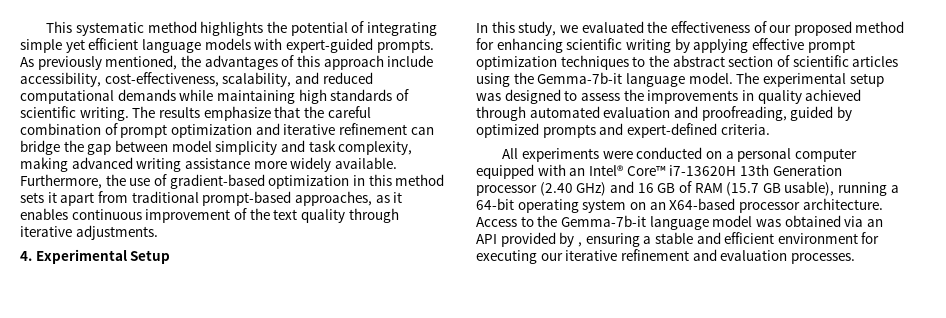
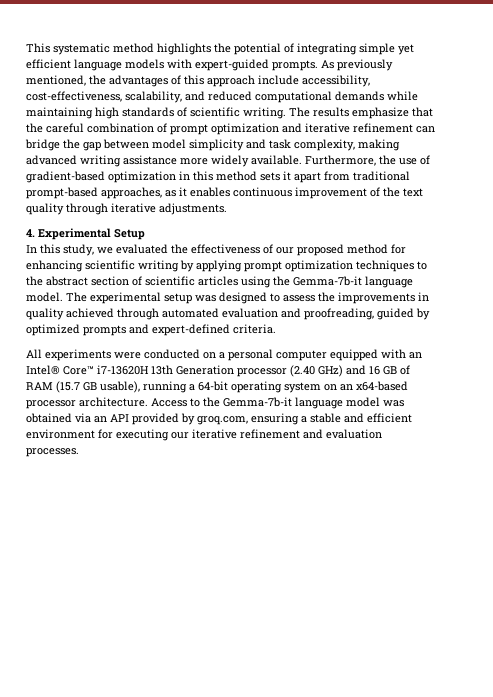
[751,38,804,50] effective -> (242, 266) none
[669,198,736,210] X64-based -> [356,381,408,391] x64-based
[577,242,582,247] , -> [197,416,248,425] groq.com,

